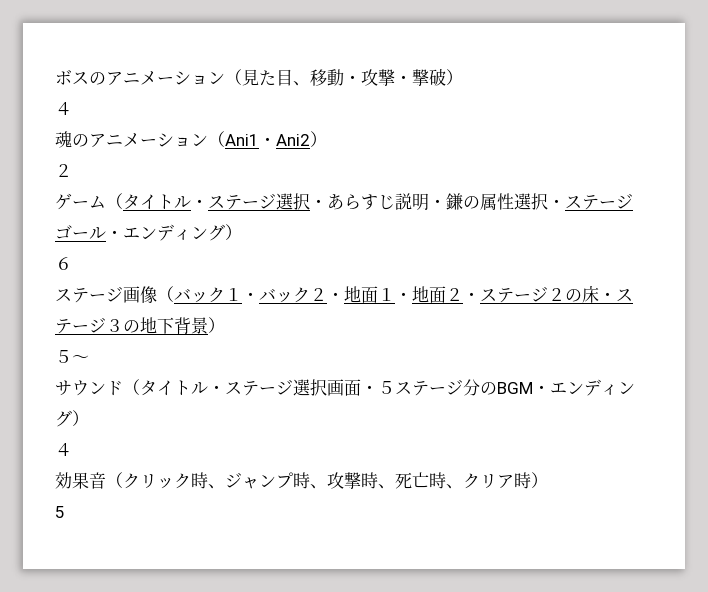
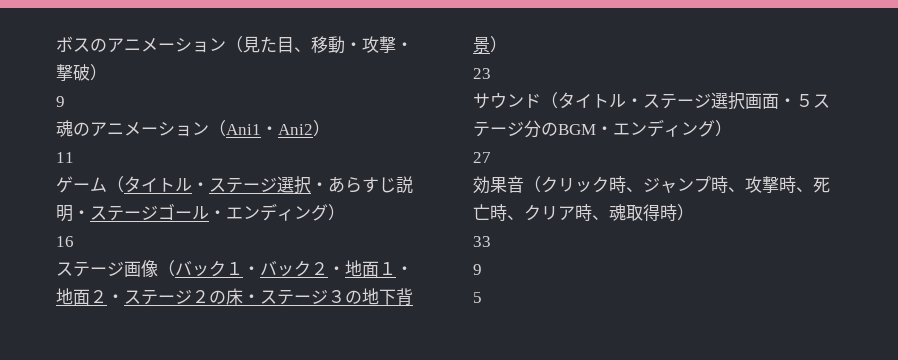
[55,102,72,115] ４ -> [56,96,65,107] 9
[55,164,72,177] ２ -> [56,152,74,163] 11
[446,193,565,210] 鎌の属性選択・ -> (90, 214) none
[55,257,72,270] ６ -> [56,236,74,247] 16
[55,350,89,363] ５～ -> [473,68,491,79] 23
[55,443,72,456] ４ -> [473,152,491,163] 27
[531,472,548,488] ） -> [592,204,694,221] [473,236,491,247] [473,264,482,275] 、魂取得時） // 33 // 9

